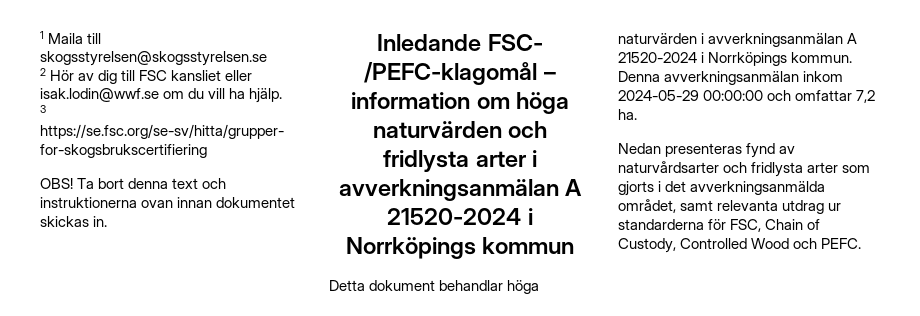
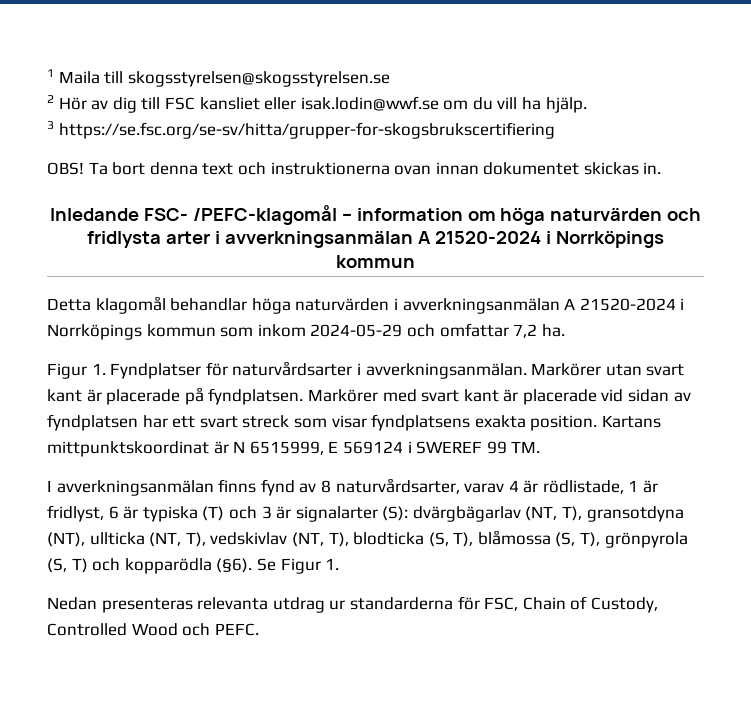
[369,280,436,291] dokument -> [95,296,166,314] klagomål
[791,52,853,63] [618,71,800,85] kommun. Denna avverkningsanmälan -> [146,324,254,337] kommun som
[703,90,764,101] 00:00:00 -> (403, 330) none
[618,143,796,158] [618,161,871,177] [618,181,826,196] [618,199,714,213] Nedan presenteras fynd av naturvårdsarter och fridlysta arter som gjorts i det avverkningsanmälda området, samt -> [47,361,685,379] [47,387,691,405] [47,414,661,431] [47,441,541,457] [47,478,659,496] [47,505,684,522] [47,530,688,548] [47,558,340,574] [47,597,193,613] Figur 1. Fyndplatser för naturvårdsarter i avverkningsanmälan. Markörer utan svart kant är placerade på fyndplatsen. Markörer med svart kant är placerade vid sidan av fyndplatsen har ett svart streck som visar fyndplatsens exakta position. Kartans mittpunktskoordinat är N 6515999, E 569124 i SWEREF 99 TM. // I avverkningsanmälan finns fynd av 8 naturvårdsarter, varav 4 är rödlistade, 1 är fridlyst, 6 är typiska (T) och 3 är signalarter (S): dvärgbägarlav (NT, T), gransotdyna (NT), ullticka (NT, T), vedskivlav (NT, T), blodticka (S, T), blåmossa (S, T), grönpyrola (S, T) och kopparödla (§6). Se Figur 1. // Nedan presenteras

